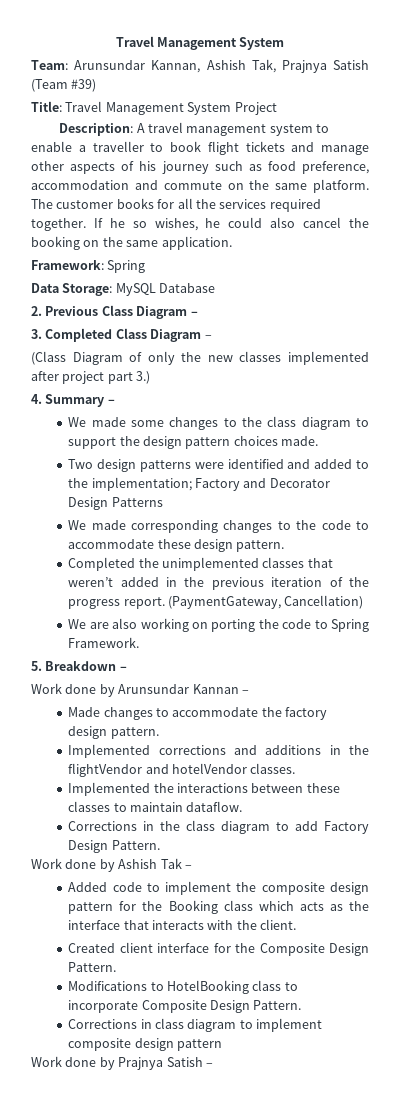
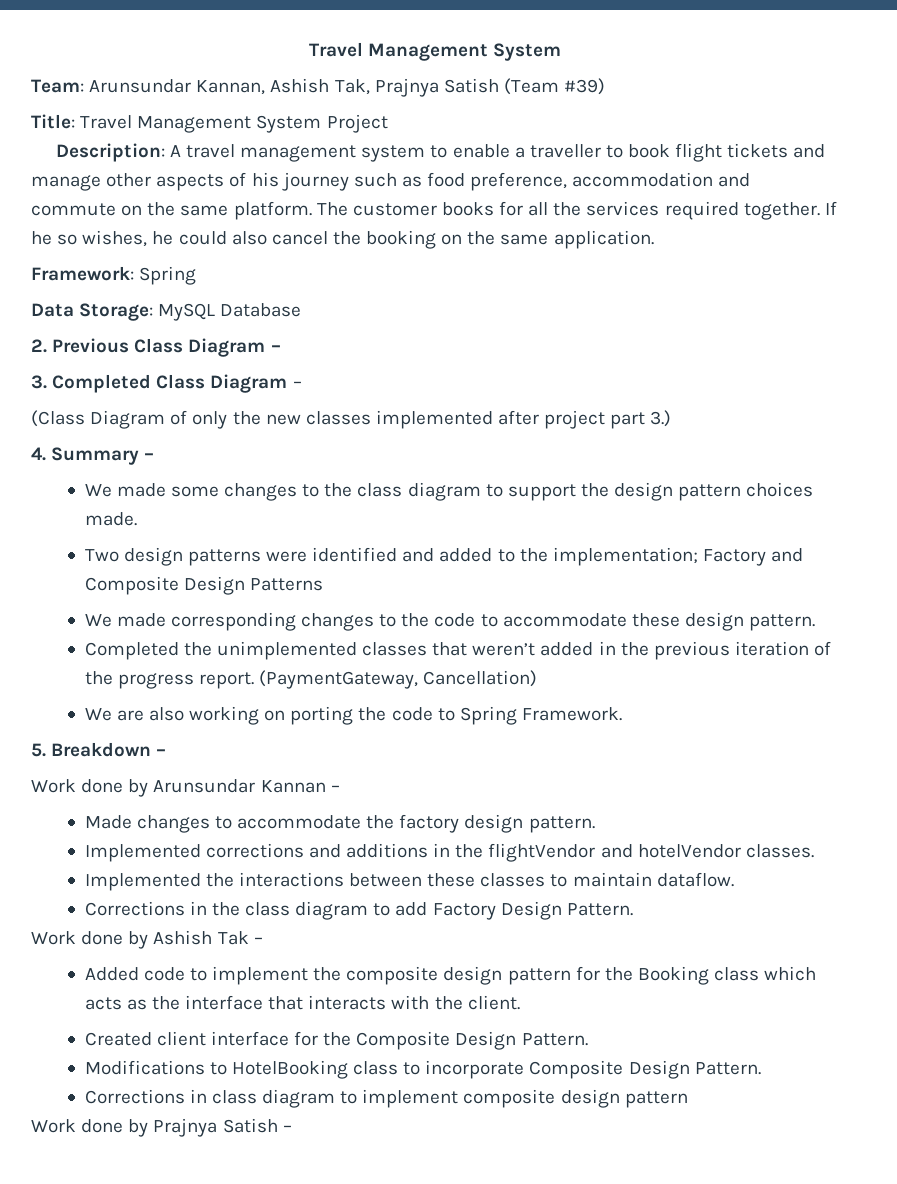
[269,478,330,488] Decorator -> [84,576,179,595] Composite

